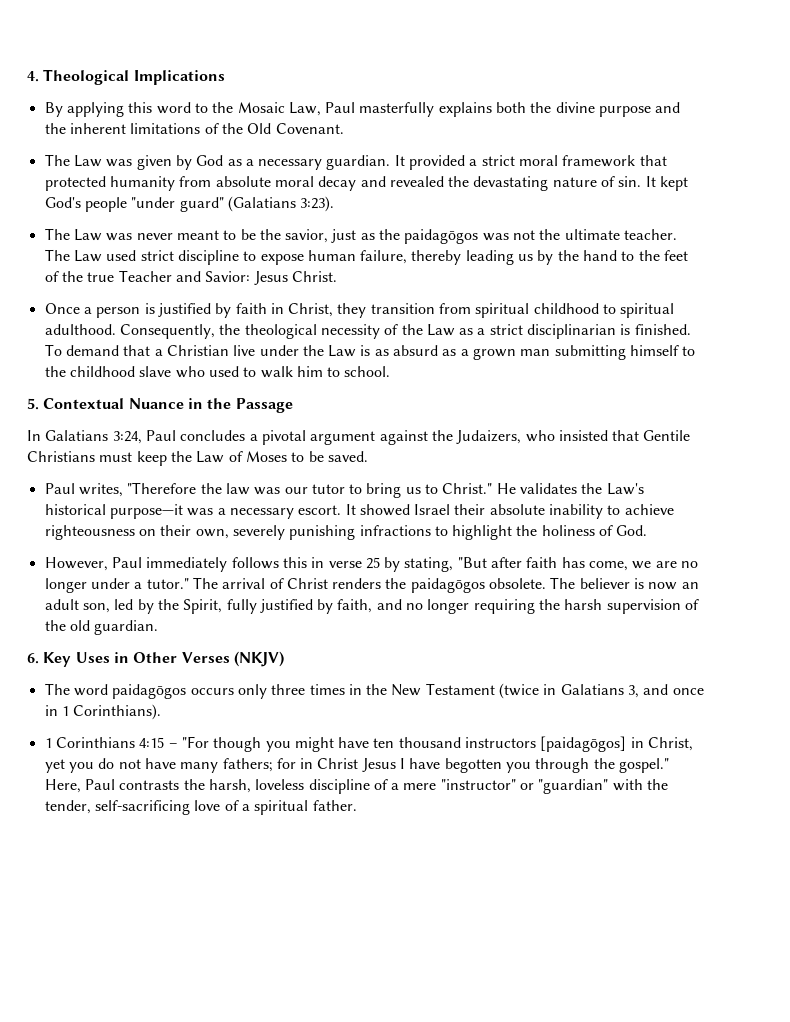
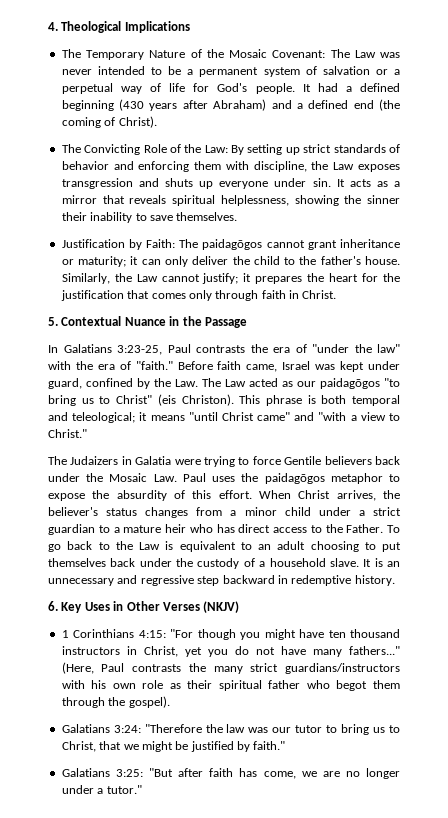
[44,102,681,117] [44,123,344,134] [44,154,667,170] [44,176,689,191] [44,196,335,212] By applying this word to the Mosaic Law, Paul masterfully explains both the divine purpose and the inherent limitations of the Old Covenant. // The Law was given by God as a necessary guardian. It provided a strict moral framework that protected humanity from absolute moral decay and revealed the devastating nature of sin. It kept God's people "under guard" (Galatians 3:23). // -> [61,49,326,60] The Temporary Nature of the Mosaic Covenant:
[176,229,678,244] [44,249,689,265] [44,270,337,285] [44,303,675,318] [44,324,691,339] [44,344,696,360] [44,366,391,378] meant to be the savior, just as the paidagōgos was not the ultimate teacher. The Law used strict discipline to expose human failure, thereby leading us by the hand to the feet of the true Teacher and Savior: Jesus Christ. // Once a person is justified by faith in Christ, they transition from spiritual childhood to spiritual adulthood. Consequently, the theological necessity of the Law as a strict disciplinarian is finished. To demand that a Christian live under the Law is as absurd as a grown man submitting himself to the childhood slave who used to walk him to school. -> [97,66,400,77] [61,83,400,94] [61,99,400,111] [61,116,157,128] [61,144,400,155] [61,161,400,172] [61,178,400,189] [61,195,400,206] [61,212,238,223] [61,239,400,250] [61,256,400,267] [61,273,401,284] [60,290,337,301] intended to be a permanent system of salvation or a perpetual way of life for God's people. It had a defined beginning (430 years after Abraham) and a defined end (the coming of Christ). // The Convicting Role of the Law: By setting up strict standards of behavior and enforcing them with discipline, the Law exposes transgression and shuts up everyone under sin. It acts as a mirror that reveals spiritual helplessness, showing the sinner their inability to save themselves. // Justification by Faith: The paidagōgos cannot grant inheritance or maturity; it can only deliver the child to the father's house. Similarly, the Law cannot justify; it prepares the heart for the justification that comes only through faith in Christ.
[112,430,691,445] [27,451,368,466] [44,483,123,497] 3:24, Paul concludes a pivotal argument against the Judaizers, who insisted that Gentile Christians must keep the Law of Moses to be saved. // Paul writes, -> [117,344,400,355] [48,361,401,372] [48,378,400,389] [48,394,400,406] [48,412,401,423] [48,429,87,438] [48,456,400,467] [48,473,401,484] [48,490,400,501] [48,507,401,518] [48,524,400,535] [48,541,401,552] [48,558,401,569] [48,575,395,586] [48,601,240,613] [61,629,401,640] [61,646,400,657] [61,662,401,674] [61,680,400,691] [61,696,170,708] [61,724,141,733] 3:23-25, Paul contrasts the era of "under the law" with the era of "faith." Before faith came, Israel was kept under guard, confined by the Law. The Law acted as our paidagōgos "to bring us to Christ" (eis Christon). This phrase is both temporal and teleological; it means "until Christ came" and "with a view to Christ." // The Judaizers in Galatia were trying to force Gentile believers back under the Mosaic Law. Paul uses the paidagōgos metaphor to expose the absurdity of this effort. When Christ arrives, the believer's status changes from a minor child under a strict guardian to a mature heir who has direct access to the Father. To go back to the Law is equivalent to an adult choosing to put themselves back under the custody of a household slave. It is an unnecessary and regressive step backward in redemptive history. // 6. Key Uses in Other Verses (NKJV) // 1 Corinthians 4:15: "For though you might have ten thousand instructors in Christ, yet you do not have many fathers..." (Here, Paul contrasts the many strict guardians/instructors with his own role as their spiritual father who begot them through the gospel). // Galatians 3:24:
[442,483,644,495] [44,504,674,519] [44,525,648,540] [44,557,454,572] Christ." He validates the Law's historical purpose—it was a necessary escort. It showed Israel their absolute inability to achieve righteousness on their own, severely punishing infractions to highlight the holiness of God. // However, Paul immediately follows this in verse 25 by stating, -> [61,741,286,752] [61,768,143,777] Christ, that we might be justified by faith." // Galatians 3:25:
[192,577,699,593] [44,599,700,614] [44,620,159,635] [27,651,284,667] [44,683,704,699] [44,704,162,720] [44,736,694,752] [44,758,670,773] [44,779,669,794] [44,800,357,815] The arrival of Christ renders the paidagōgos obsolete. The believer is now an adult son, led by the Spirit, fully justified by faith, and no longer requiring the harsh supervision of the old guardian. // 6. Key Uses in Other Verses (NKJV) // The word paidagōgos occurs only three times in the New Testament (twice in Galatians 3, and once in 1 Corinthians). // 1 Corinthians 4:15 – "For though you might have ten thousand instructors [paidagōgos] in Christ, yet you do not have many fathers; for in Christ Jesus I have begotten you through the gospel." Here, Paul contrasts the harsh, loveless discipline of a mere "instructor" or "guardian" with the tender, self-sacrificing love of a spiritual father. -> (142, 789) none

